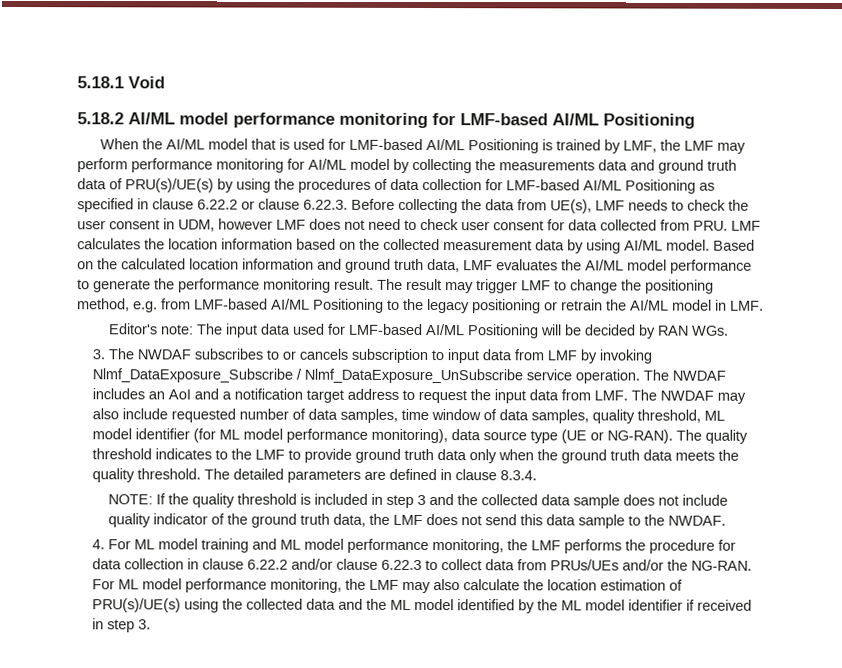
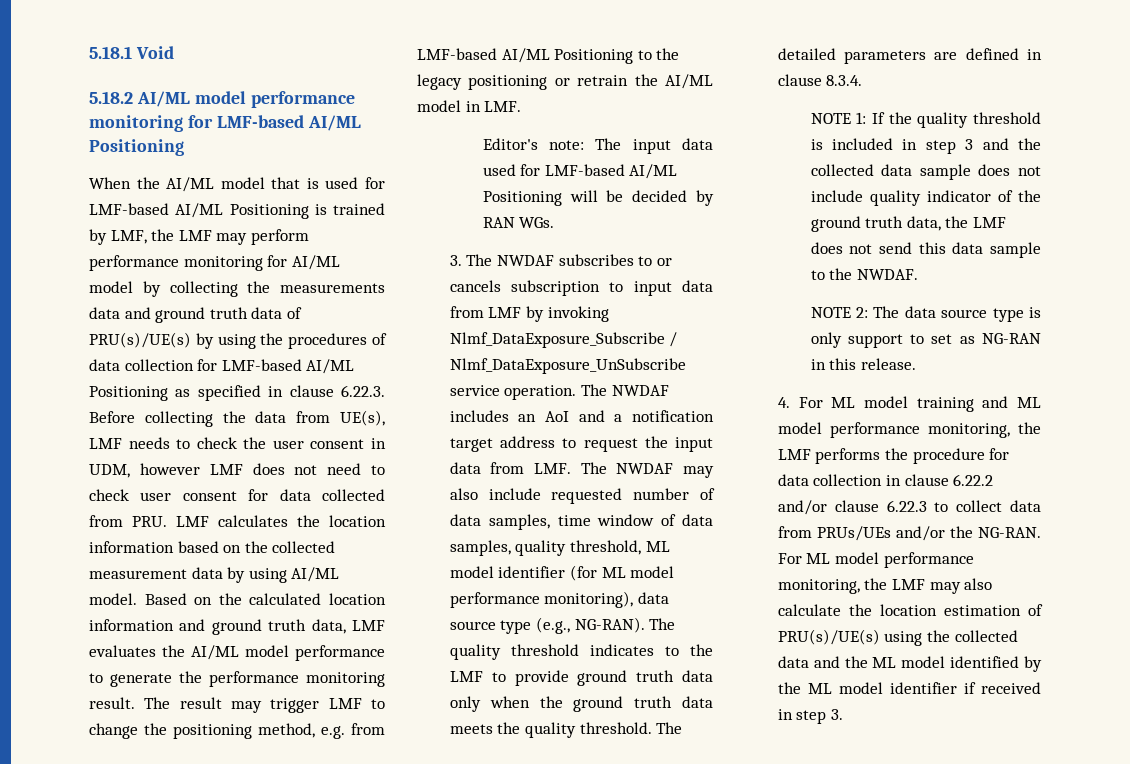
[197,198,300,210] 6.22.2 or clause -> (334, 391) none
[561,429,605,444] (UE or -> [536,617,571,634] (e.g.,
[108,494,154,505] NOTE: -> [810,112,867,124] NOTE 1:
(727, 520) none -> [810,306,1041,322] [810,332,1041,348] [810,358,916,370] // NOTE 2: The data source type is only support to set as NG-RAN in this release.

